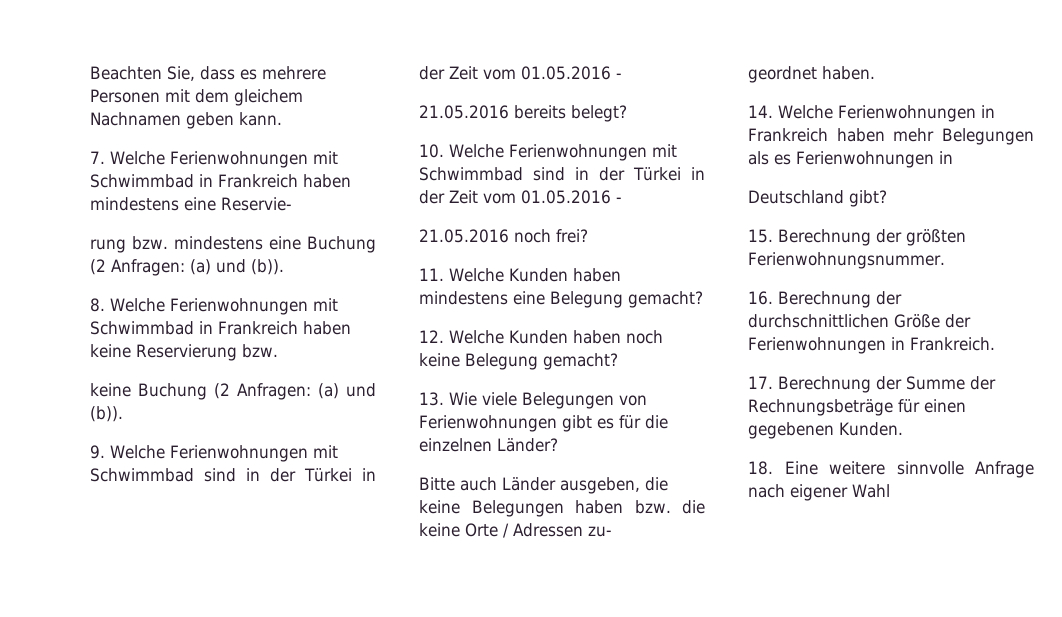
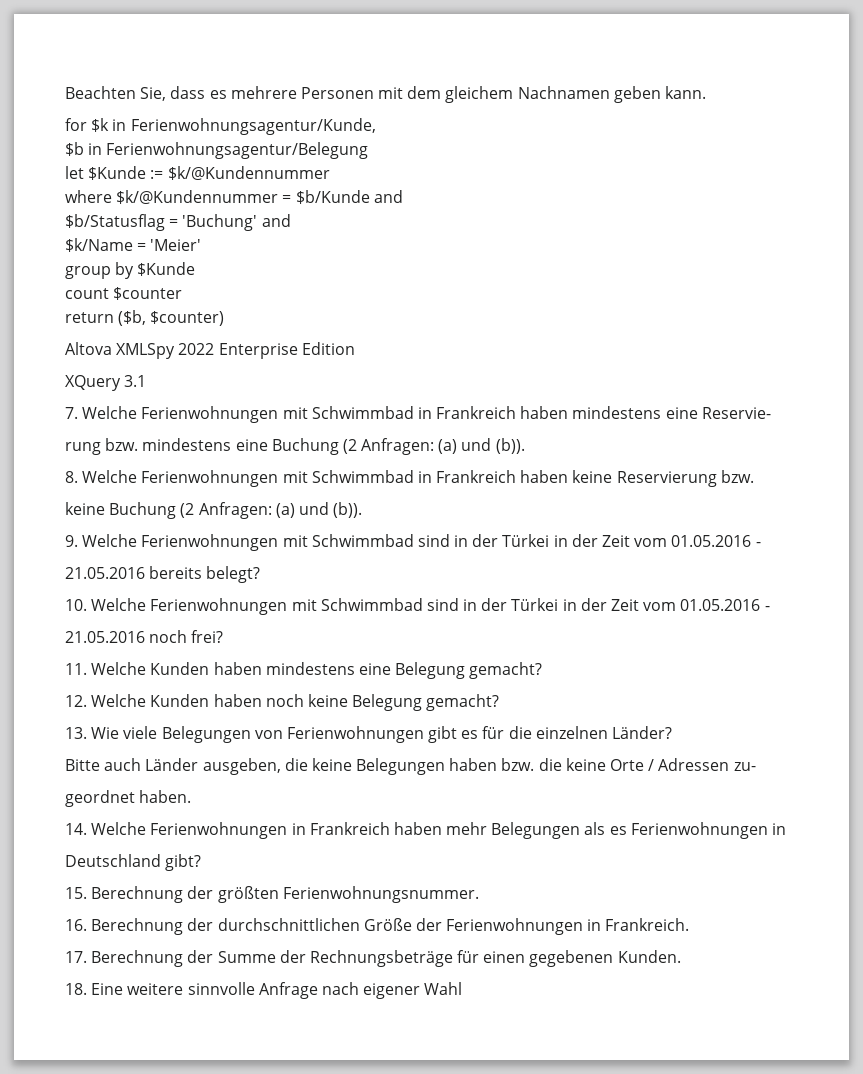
(282, 119) none -> [65,118,376,135] [65,142,369,159] [65,166,330,180] [65,190,403,204] [65,214,291,231] [65,238,202,252] [65,262,196,279] [65,287,183,300] [65,310,225,326] [65,342,355,359] [65,375,147,391] // for $k in Ferienwohnungsagentur/Kunde, // $b in Ferienwohnungsagentur/Belegung // let $Kunde := $k/@Kundennummer // where $k/@Kundennummer = $b/Kunde and // $b/Statusflag = 'Buchung' and // $k/Name = 'Meier' // group by $Kunde // count $counter // return ($b, $counter) // Altova XMLSpy 2022 Enterprise Edition // XQuery 3.1

